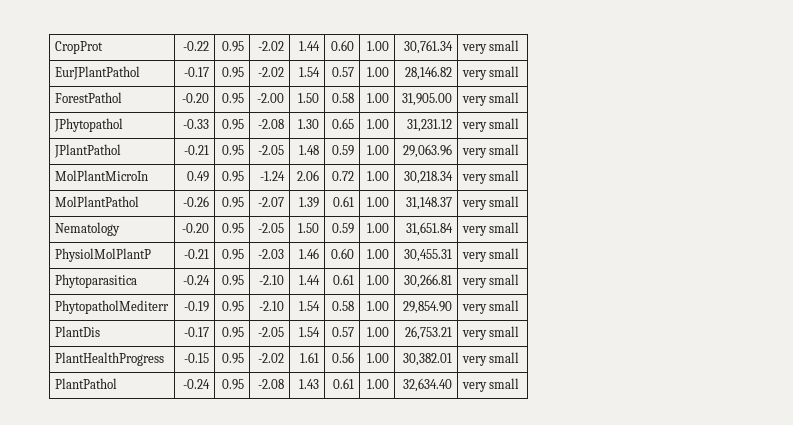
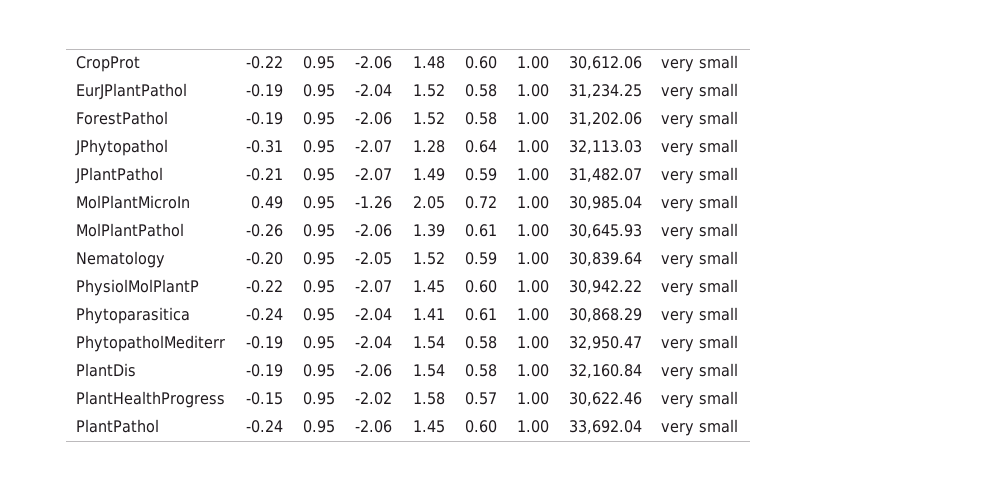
[258,41,285,51] [299,41,321,51] [331,40,355,51] [367,41,390,51] [404,40,454,54] -2.02 | 1.44 | 0.60 | 1.00 | 30,761.34 -> [355,56,393,69] [413,56,446,69] [465,56,498,69] [517,56,550,69] [569,56,643,70] -2.06 | 1.48 | 0.60 | 1.00 | 30,612.06
[184,67,210,77] [222,67,245,78] [258,67,285,77] [299,67,321,77] [332,67,355,77] [367,67,390,77] [405,66,453,80] -0.17 | 0.95 | -2.02 | 1.54 | 0.57 | 1.00 | 28,146.82 -> [246,84,284,97] [303,84,336,97] [355,84,393,97] [413,84,446,97] [465,84,498,97] [517,84,550,97] [569,84,643,98] -0.19 | 0.95 | -2.04 | 1.52 | 0.58 | 1.00 | 31,234.25
[182,93,210,103] [222,93,245,104] [257,93,285,103] [298,93,320,103] [332,93,355,103] [367,93,390,103] [402,93,453,106] -0.20 | 0.95 | -2.00 | 1.50 | 0.58 | 1.00 | 31,905.00 -> [246,112,284,125] [303,112,336,125] [355,112,393,125] [413,112,446,125] [465,112,498,125] [517,112,550,125] [569,112,643,126] -0.19 | 0.95 | -2.06 | 1.52 | 0.58 | 1.00 | 31,202.06
[183,119,210,129] [222,119,245,130] [258,119,285,129] [298,119,320,129] [332,118,355,129] [367,119,390,129] [407,119,453,132] -0.33 | 0.95 | -2.08 | 1.30 | 0.65 | 1.00 | 31,231.12 -> [246,140,284,153] [303,140,336,153] [355,140,393,153] [413,140,446,153] [465,140,498,153] [517,140,550,153] [569,140,643,154] -0.31 | 0.95 | -2.07 | 1.28 | 0.64 | 1.00 | 32,113.03
[258,145,285,155] [299,145,320,155] [332,145,355,156] [367,145,390,155] [403,144,453,158] -2.05 | 1.48 | 0.59 | 1.00 | 29,063.96 -> [355,168,393,181] [413,168,446,181] [465,168,498,181] [517,168,550,181] [569,168,643,182] -2.07 | 1.49 | 0.59 | 1.00 | 31,482.07
[260,171,286,181] [297,170,320,181] -1.24 | 2.06 -> [355,196,393,209] [413,196,446,209] -1.26 | 2.05
[404,171,454,184] 30,218.34 -> [569,196,643,210] 30,985.04
[258,197,285,207] -2.07 -> [355,224,393,237] -2.06
[406,197,453,210] 31,148.37 -> [569,224,643,238] 30,645.93
[298,223,320,233] [332,223,355,234] [367,223,390,233] [406,222,454,236] 1.50 | 0.59 | 1.00 | 31,651.84 -> [413,252,446,265] [465,252,498,265] [517,252,550,265] [569,252,643,266] 1.52 | 0.59 | 1.00 | 30,839.64
[184,249,210,259] [222,249,245,260] [258,249,285,259] [299,248,320,259] [331,248,355,259] [367,249,390,259] [404,249,453,262] -0.21 | 0.95 | -2.03 | 1.46 | 0.60 | 1.00 | 30,455.31 -> [246,280,284,293] [303,280,336,293] [355,280,393,293] [413,280,446,293] [465,280,498,293] [517,280,550,293] [569,280,643,294] -0.22 | 0.95 | -2.07 | 1.45 | 0.60 | 1.00 | 30,942.22
[259,275,285,285] [299,275,321,285] [333,274,355,285] [367,275,390,285] [404,274,453,288] -2.10 | 1.44 | 0.61 | 1.00 | 30,266.81 -> [355,308,393,321] [413,308,446,320] [465,308,498,321] [517,308,550,321] [569,308,643,322] -2.04 | 1.41 | 0.61 | 1.00 | 30,868.29
[259,301,285,311] [299,301,321,311] [332,301,355,311] [367,301,390,311] [403,301,453,314] -2.10 | 1.54 | 0.58 | 1.00 | 29,854.90 -> [355,336,393,349] [413,336,446,349] [465,336,498,349] [517,336,550,349] [569,336,643,350] -2.04 | 1.54 | 0.58 | 1.00 | 32,950.47
[184,327,210,337] [222,327,245,338] [258,327,285,337] [299,327,321,337] [332,327,355,337] [367,327,390,337] [405,326,453,340] -0.17 | 0.95 | -2.05 | 1.54 | 0.57 | 1.00 | 26,753.21 -> [246,364,284,377] [303,364,336,377] [355,364,393,377] [413,364,446,377] [465,364,498,377] [517,364,550,377] [569,364,643,378] -0.19 | 0.95 | -2.06 | 1.54 | 0.58 | 1.00 | 32,160.84
[300,352,320,363] [332,352,355,363] [367,353,390,363] [403,353,453,366] 1.61 | 0.56 | 1.00 | 30,382.01 -> [413,392,446,405] [465,392,498,405] [517,392,550,405] [569,392,643,406] 1.58 | 0.57 | 1.00 | 30,622.46
[258,379,285,389] [299,379,320,389] [333,378,355,389] [367,379,390,389] [403,378,453,392] -2.08 | 1.43 | 0.61 | 1.00 | 32,634.40 -> [355,420,393,433] [413,420,446,433] [465,420,498,433] [517,420,550,433] [569,420,643,434] -2.06 | 1.45 | 0.60 | 1.00 | 33,692.04

